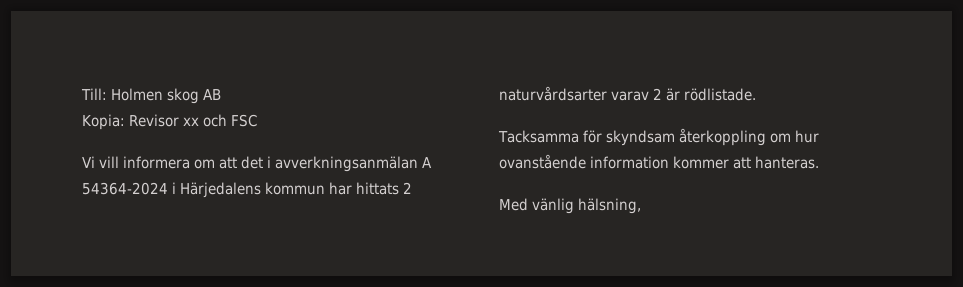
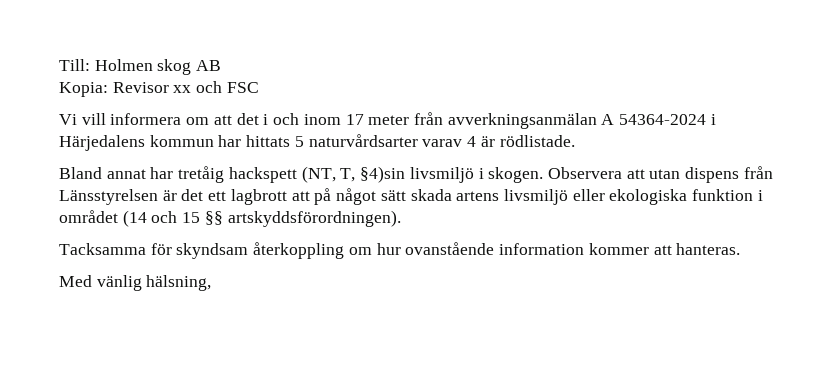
(272, 162) none -> [273,112,443,125] och inom 17 meter från
[403,182,413,194] 2 -> [294,136,304,147] 5
[653,88,663,100] 2 -> [467,136,477,147] 4
(757, 94) none -> [59,166,773,183] [59,188,763,205] [59,210,401,227] // Bland annat har tretåig hackspett (NT, T, §4)sin livsmiljö i skogen. Observera att utan dispens från Länsstyrelsen är det ett lagbrott att på något sätt skada artens livsmiljö eller ekologiska funktion i området (14 och 15 §§ artskyddsförordningen).

